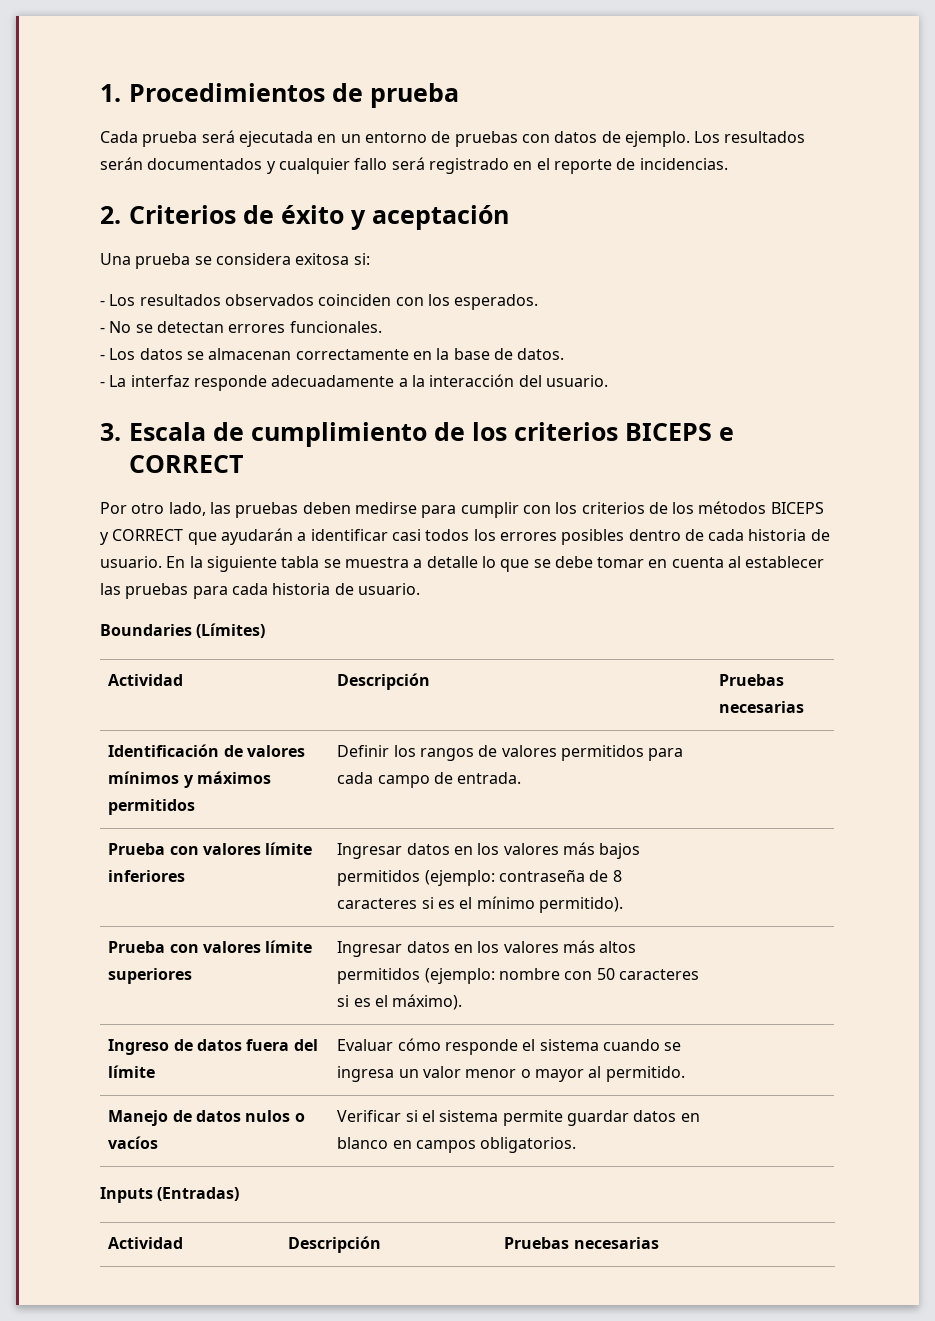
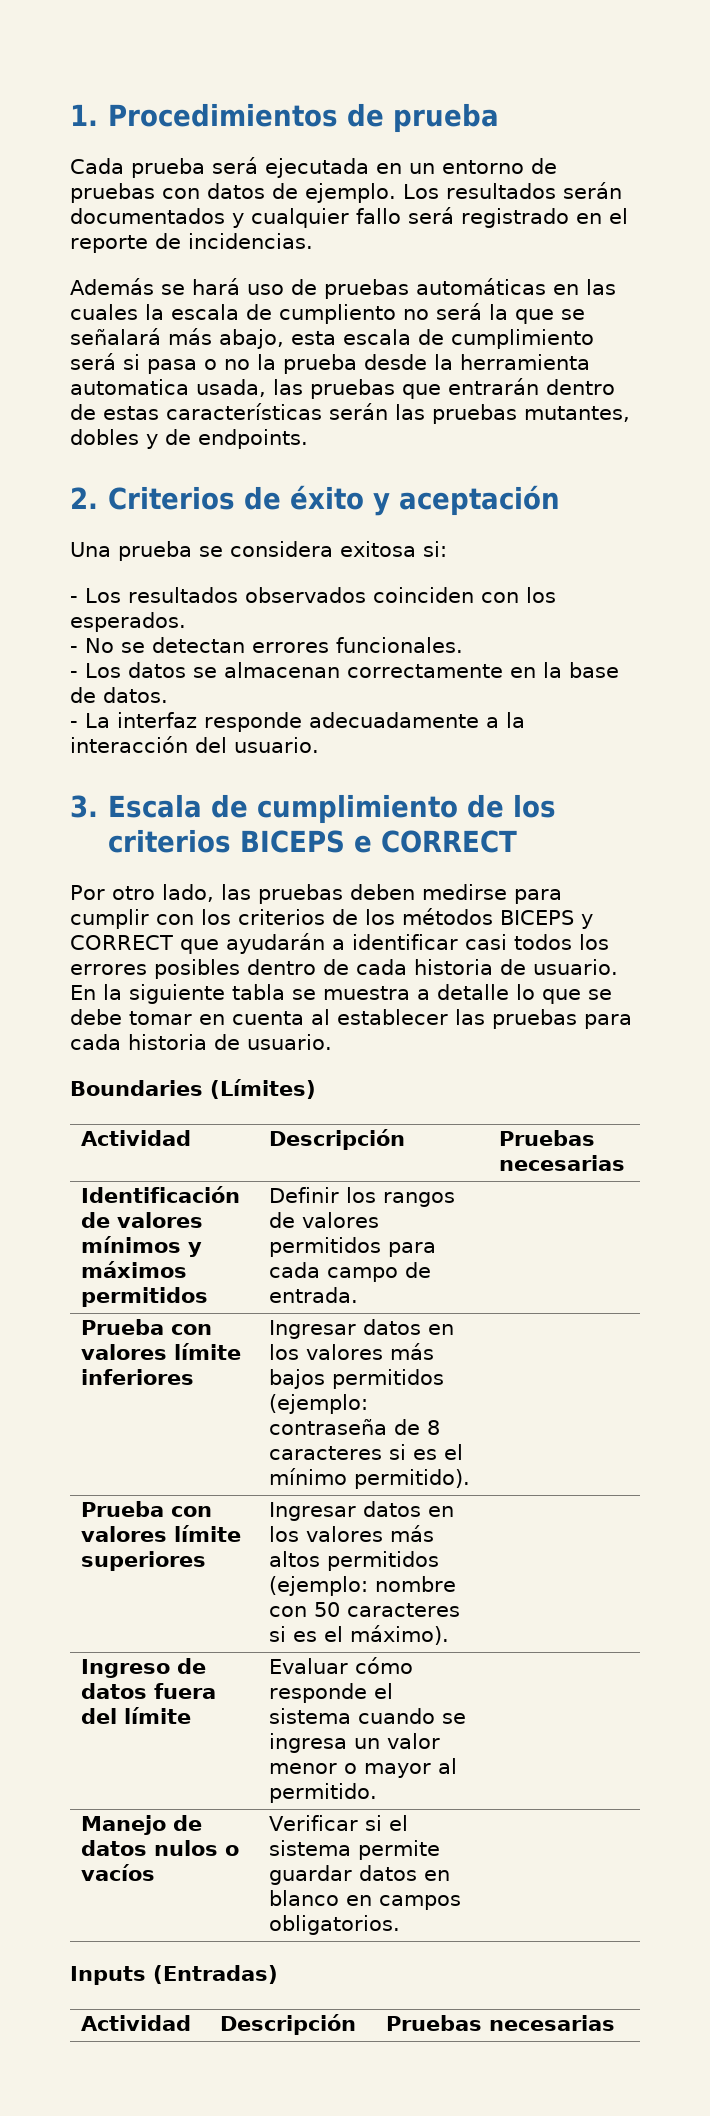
(728, 164) none -> [70,278,616,299] [70,303,585,324] [70,328,594,349] [70,353,590,374] [70,378,615,399] [70,403,630,424] [70,429,308,449] // Además se hará uso de pruebas automáticas en las cuales la escala de cumpliento no será la que se señalará más abajo, esta escala de cumplimiento será si pasa o no la prueba desde la herramienta automatica usada, las pruebas que entrarán dentro de estas características serán las pruebas mutantes, dobles y de endpoints.

